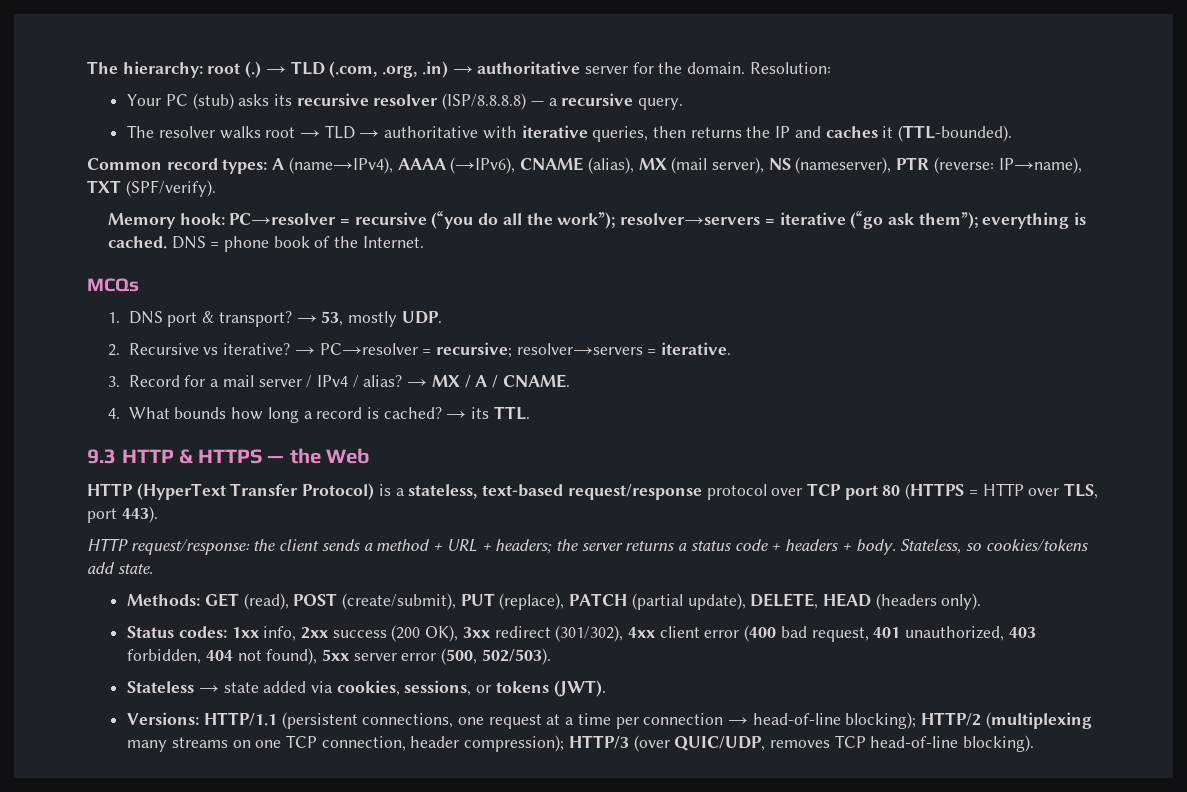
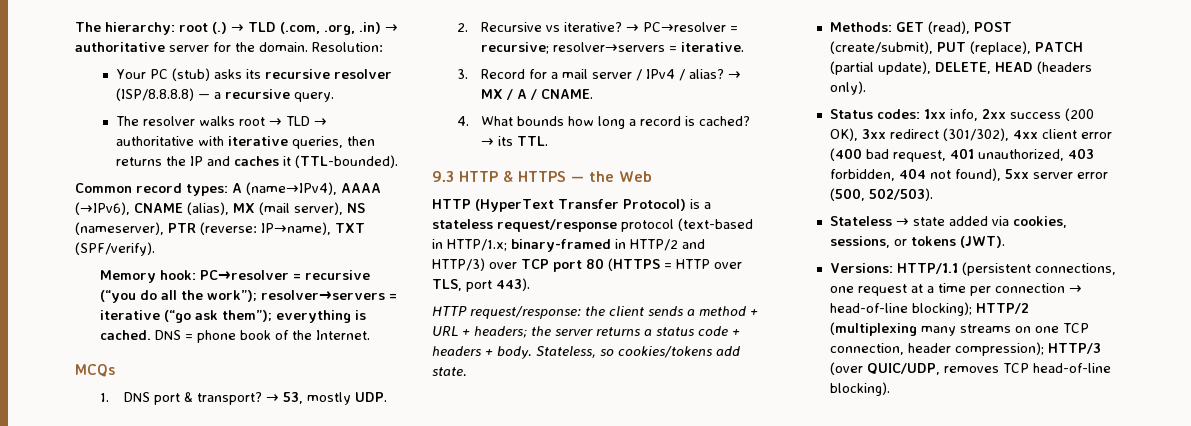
[408,484,767,500] stateless, text-based request/response protocol -> [432,218,753,232] [432,239,705,252] [432,258,485,271] stateless request/response protocol (text-based in HTTP/1.x; binary-framed in HTTP/2 and HTTP/3)

